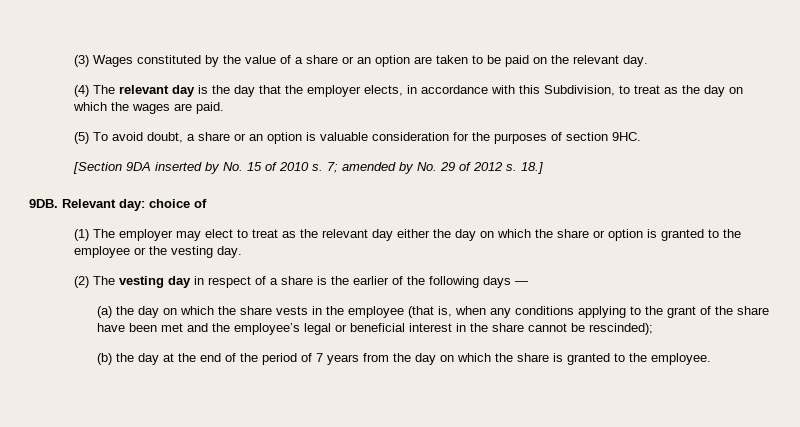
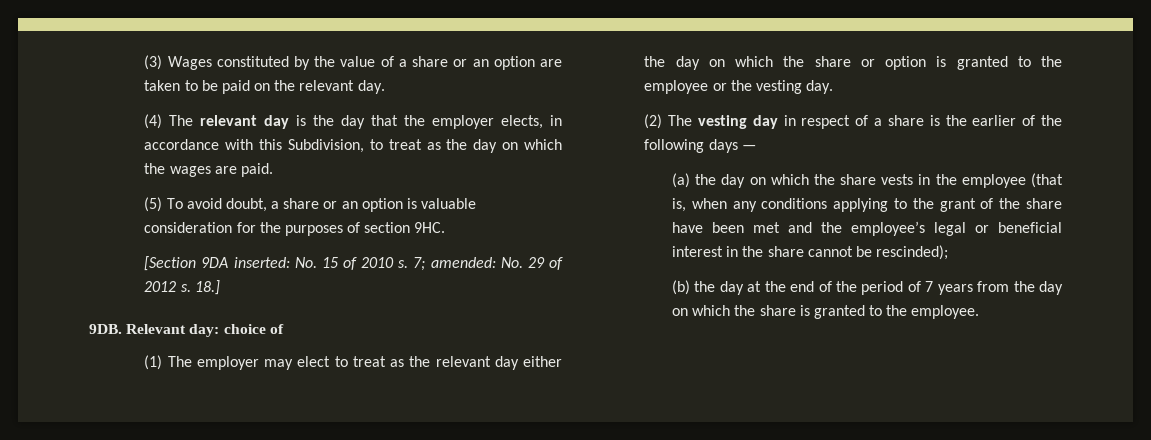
[155,162,221,174] inserted by -> [233,257,290,268] inserted:
[342,162,415,174] amended by -> [430,257,496,268] amended:

